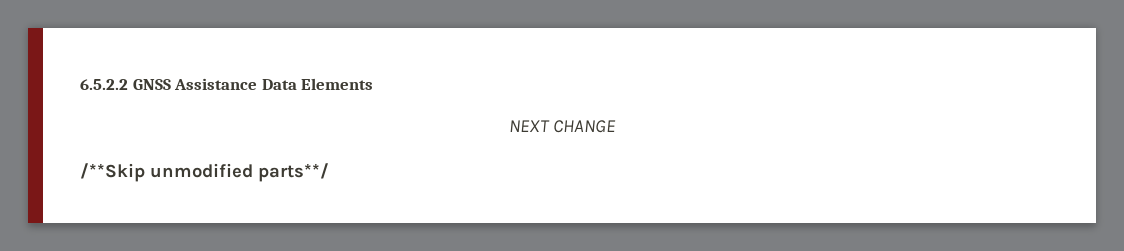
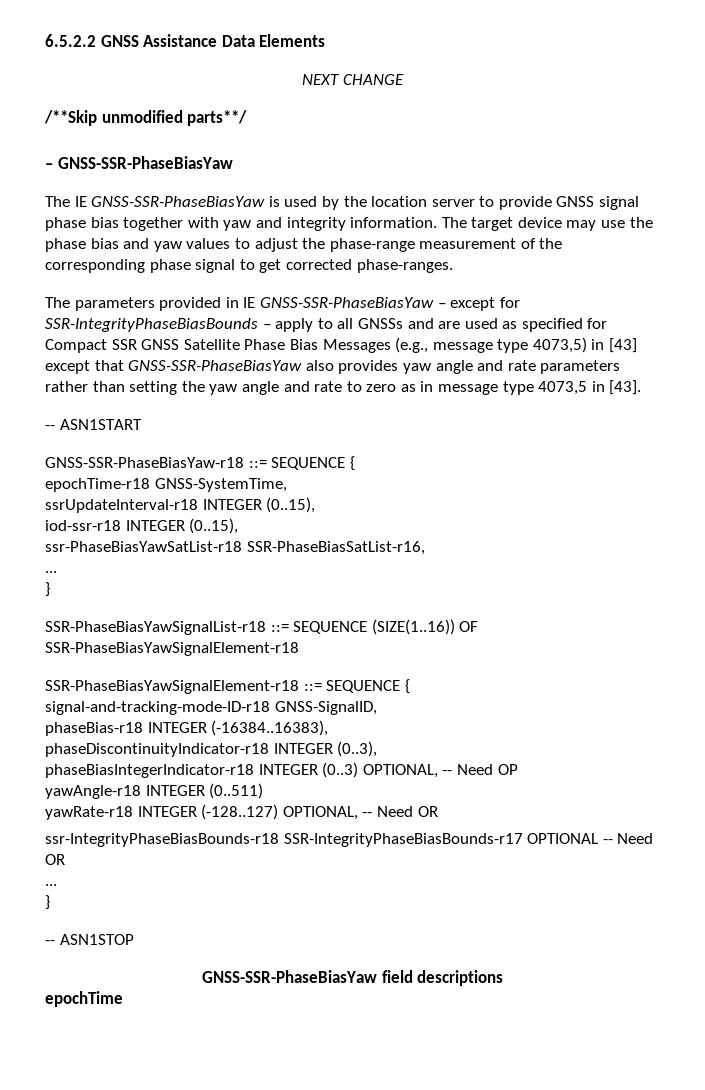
(329, 172) none -> [45,156,233,169] [45,196,640,210] [45,217,653,231] [45,238,563,252] [45,259,453,273] [45,297,520,311] [45,318,608,332] [45,337,638,353] [45,360,621,374] [45,380,642,395] [45,419,142,430] [45,456,355,471] [45,478,287,492] [45,497,316,513] [45,518,239,534] [45,541,425,555] [45,571,57,573] [45,582,50,597] [45,619,479,635] [45,642,299,656] [45,679,410,694] [45,701,377,715] [45,720,329,736] [45,741,378,757] [45,762,518,778] [45,783,264,799] [45,804,438,820] [45,833,654,847] [45,854,65,865] [45,884,57,886] [45,895,50,910] [45,934,134,945] [201,970,504,986] [45,991,123,1007] // – GNSS-SSR-PhaseBiasYaw // The IE GNSS-SSR-PhaseBiasYaw is used by the location server to provide GNSS signal phase bias together with yaw and integrity information. The target device may use the phase bias and yaw values to adjust the phase-range measurement of the corresponding phase signal to get corrected phase-ranges. // The parameters provided in IE GNSS-SSR-PhaseBiasYaw – except for SSR-IntegrityPhaseBiasBounds – apply to all GNSSs and are used as specified for Compact SSR GNSS Satellite Phase Bias Messages (e.g., message type 4073,5) in [43] except that GNSS-SSR-PhaseBiasYaw also provides yaw angle and rate parameters rather than setting the yaw angle and rate to zero as in message type 4073,5 in [43]. // -- ASN1START // GNSS-SSR-PhaseBiasYaw-r18 ::= SEQUENCE { // epochTime-r18 GNSS-SystemTime, // ssrUpdateInterval-r18 INTEGER (0..15), // iod-ssr-r18 INTEGER (0..15), // ssr-PhaseBiasYawSatList-r18 SSR-PhaseBiasSatList-r16, // ... // } // SSR-PhaseBiasYawSignalList-r18 ::= SEQUENCE (SIZE(1..16)) OF SSR-PhaseBiasYawSignalElement-r18 // SSR-PhaseBiasYawSignalElement-r18 ::= SEQUENCE { // signal-and-tracking-mode-ID-r18 GNSS-SignalID, // phaseBias-r18 INTEGER (-16384..16383), // phaseDiscontinuityIndicator-r18 INTEGER (0..3), // phaseBiasIntegerIndicator-r18 INTEGER (0..3) OPTIONAL, -- Need OP // yawAngle-r18 INTEGER (0..511) // yawRate-r18 INTEGER (-128..127) OPTIONAL, -- Need OR // ssr-IntegrityPhaseBiasBounds-r18 SSR-IntegrityPhaseBiasBounds-r17 OPTIONAL -- Need OR // ... // } // -- ASN1STOP // GNSS-SSR-PhaseBiasYaw field descriptions // epochTime

